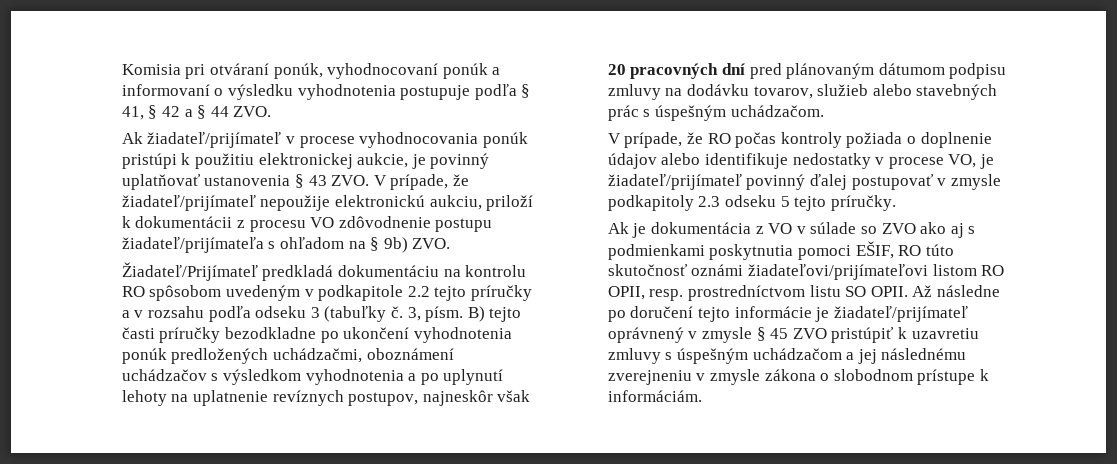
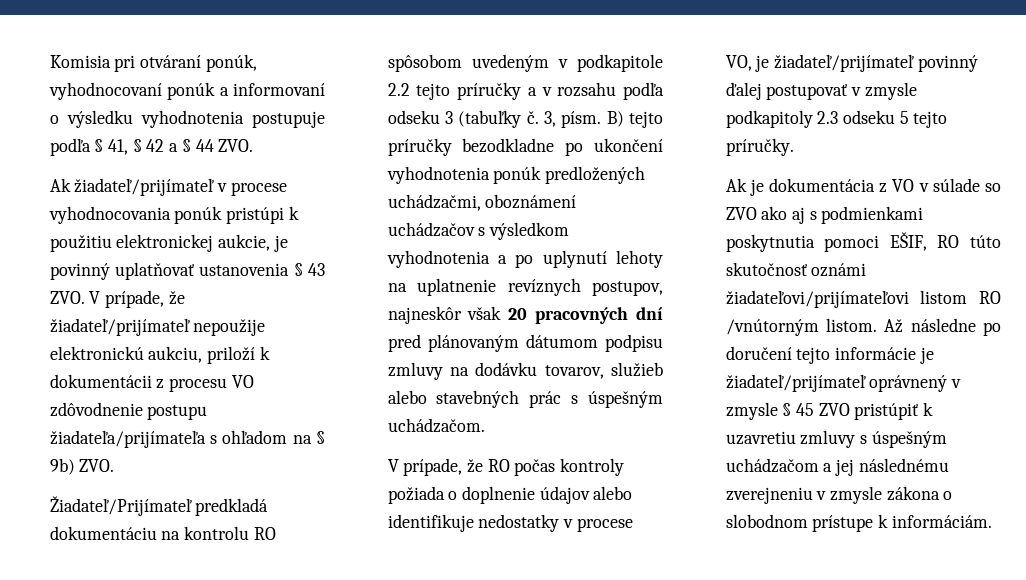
[121,237,264,253] žiadateľ/prijímateľa -> [49,430,206,448] žiadateľa/prijímateľa
[121,327,155,339] časti -> (664, 119) none
[607,285,908,301] OPII, resp. prostredníctvom listu SO OPII. -> [725,318,877,336] /vnútorným listom.

